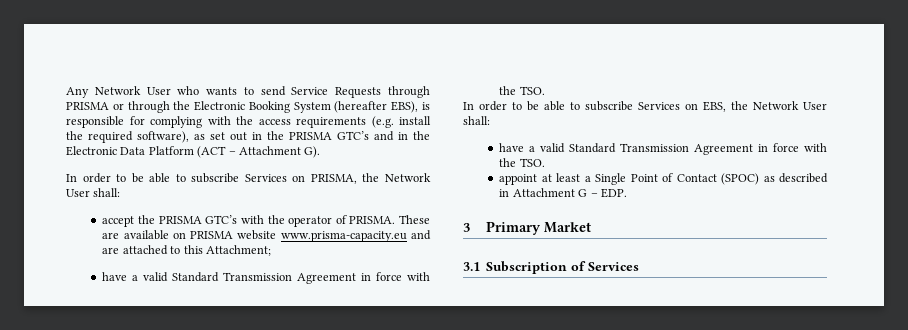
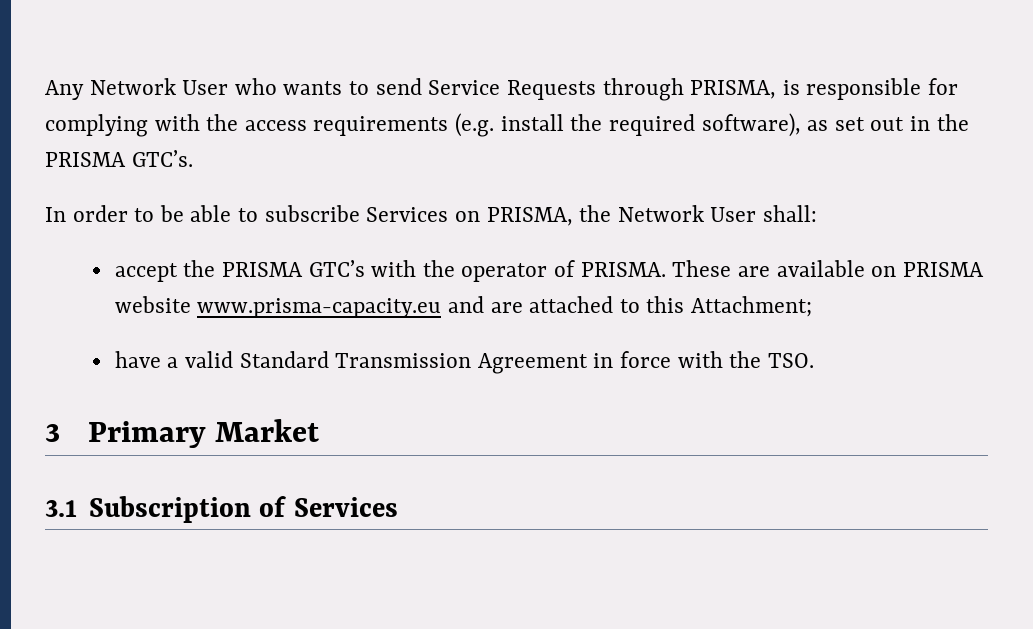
[66,101,419,113] PRISMA or through the Electronic Booking System (hereafter EBS), -> [690,80,777,99] PRISMA,
[337,131,430,141] [66,146,321,158] GTC’s and in the Electronic Data Platform (ACT – Attachment G). -> [131,150,193,167] GTC’s.
[463,101,827,112] [463,116,490,125] [499,143,827,155] [499,158,545,167] [499,173,828,185] [499,188,627,198] // In order to be able to subscribe Services on EBS, the Network User shall: // have a valid Standard Transmission Agreement in force with the TSO. // appoint at least a Single Point of Contact (SPOC) as described in Attachment G – EDP. -> (814, 360) none

